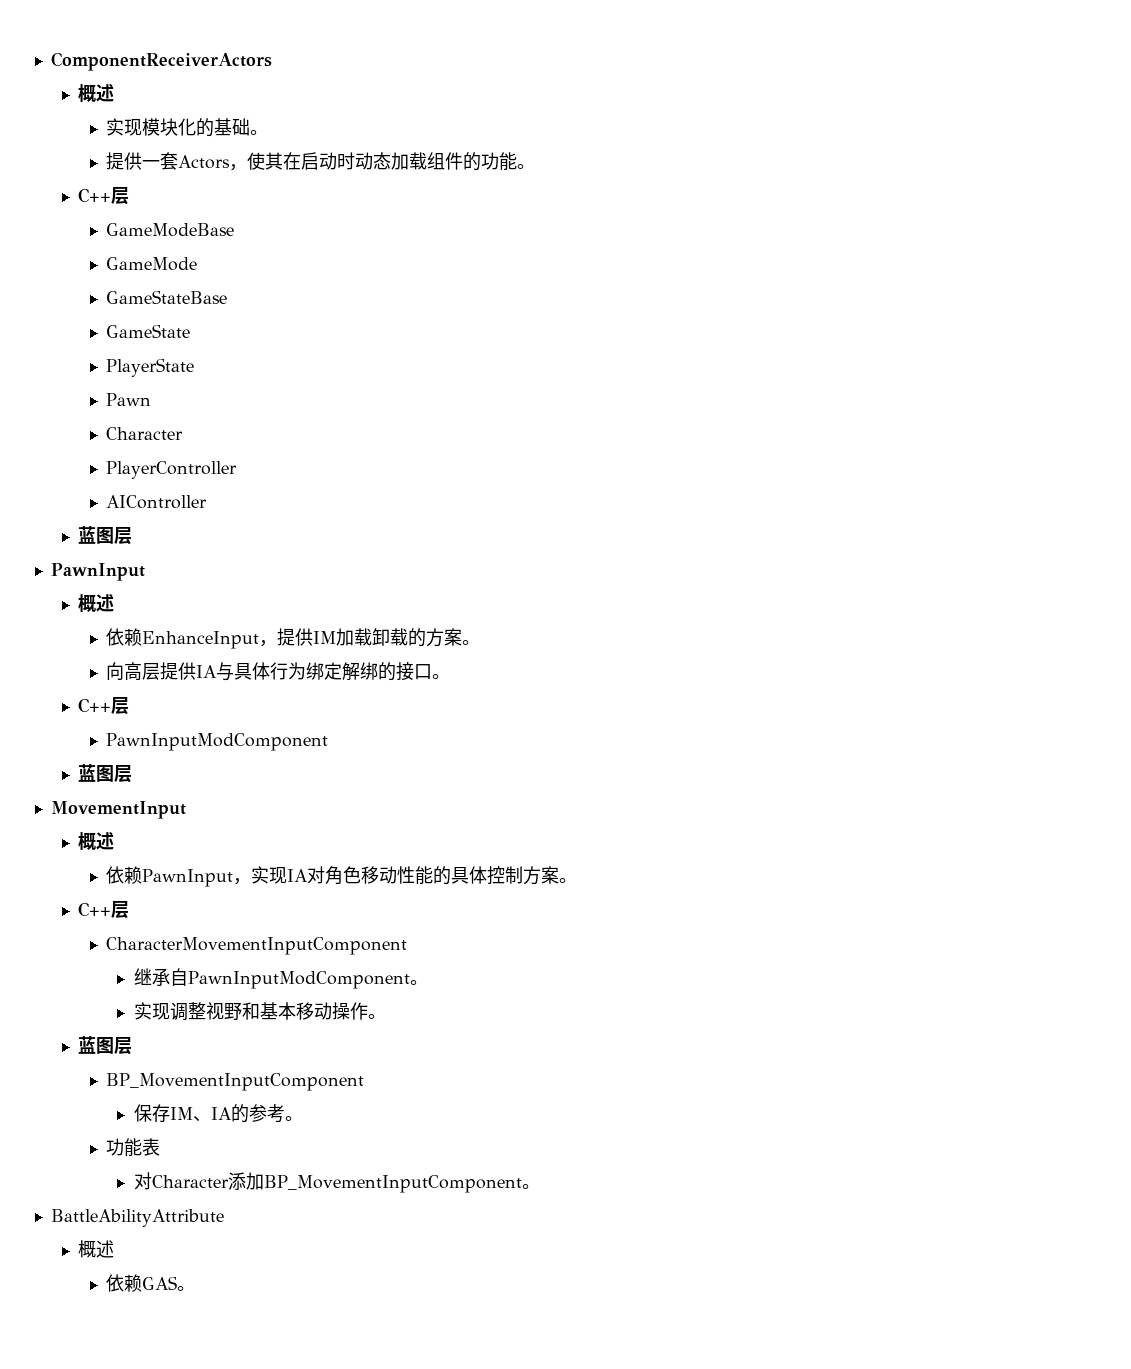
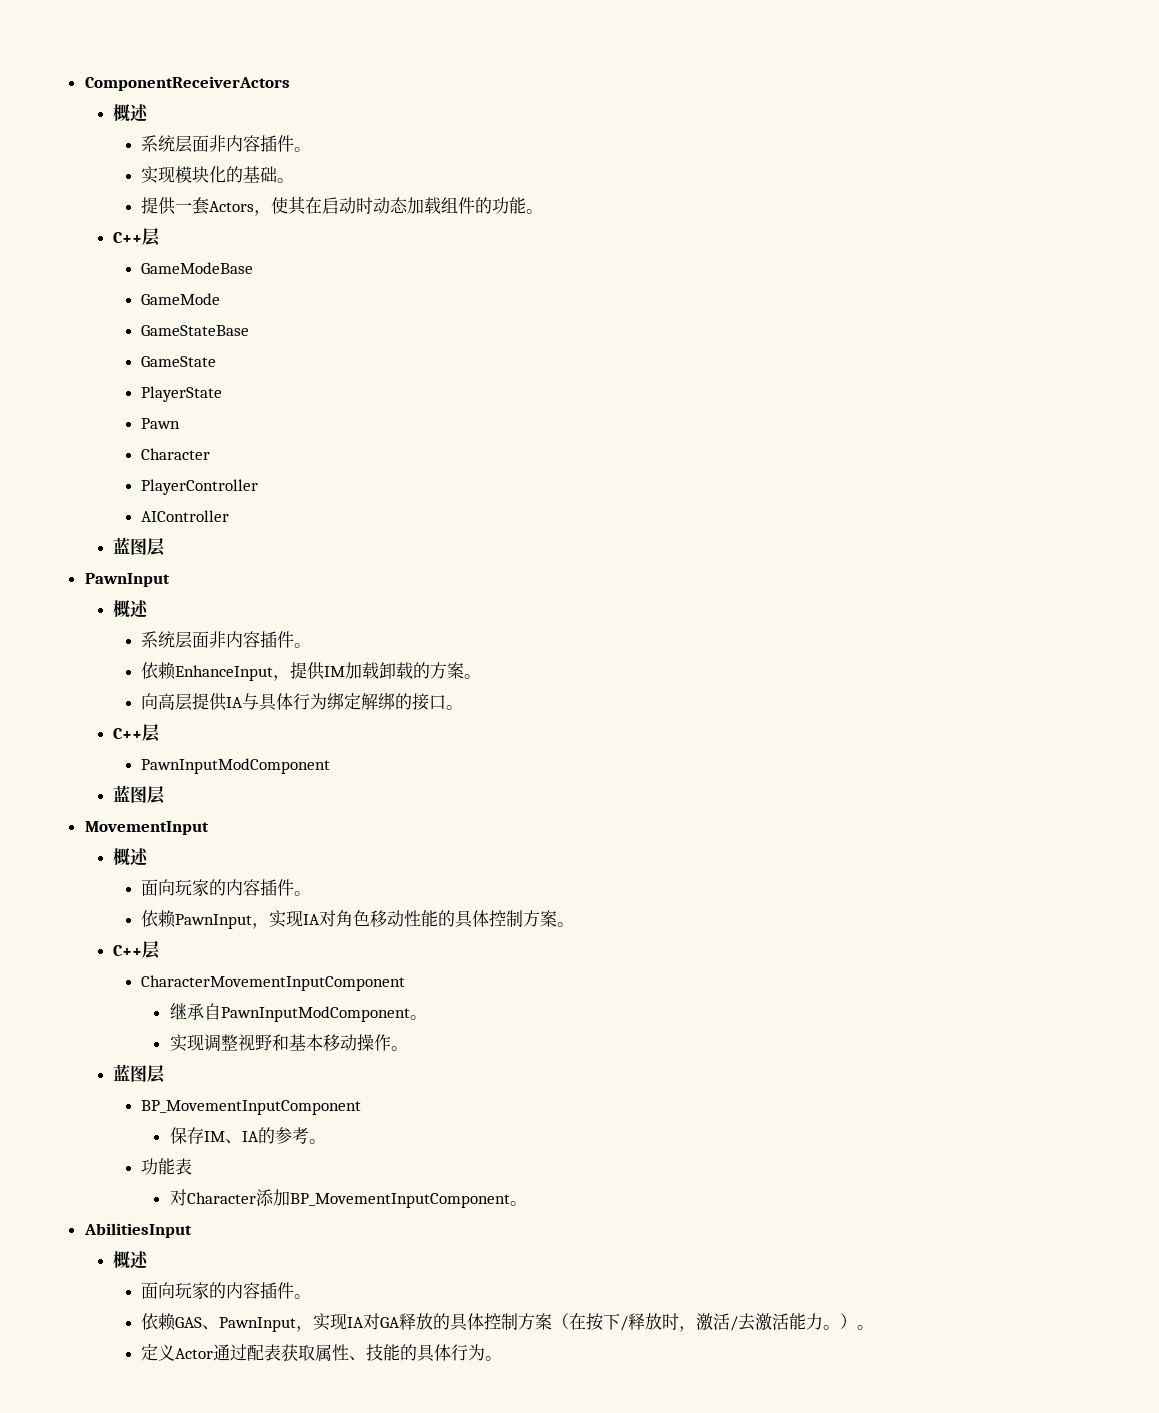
(115, 93) none -> [141,135,312,153] // 系统层面非内容插件。
(115, 603) none -> [141,631,312,649] // 系统层面非内容插件。
(115, 841) none -> [141,879,312,897] // 面向玩家的内容插件。
[50,1209,224,1227] [78,1240,115,1258] [105,1274,177,1292] BattleAbilityAttribute // 概述 // 依赖GAS -> [83,1223,192,1238] [112,1251,149,1269] [141,1282,312,1300] [141,1313,875,1332] [141,1344,486,1362] AbilitiesInput // 概述 // 面向玩家的内容插件。 // 依赖GAS、PawnInput，实现IA对GA释放的具体控制方案（在按下/释放时，激活/去激活能力。）。 // 定义Actor通过配表获取属性、技能的具体行为

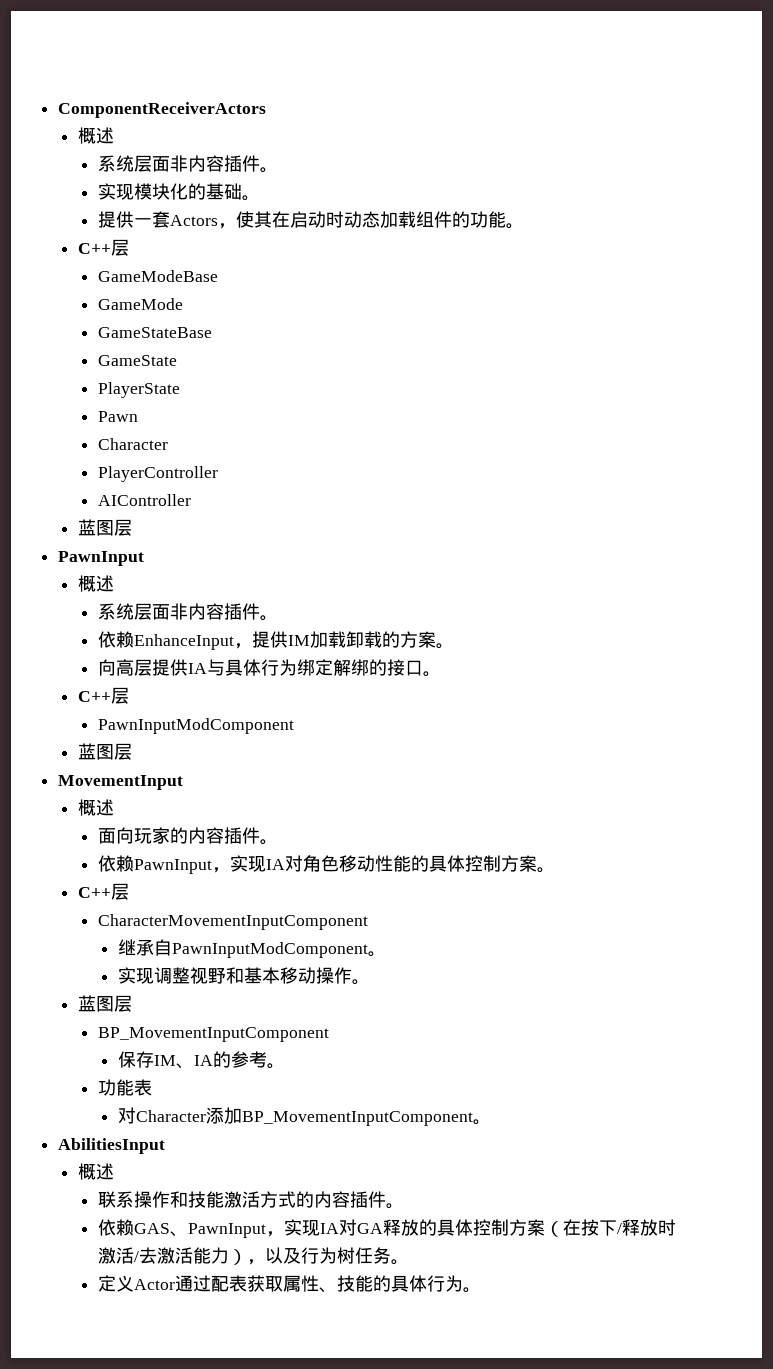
[141,1282,210,1300] 面向玩家 -> [97,1191,296,1208] 联系操作和技能激活方式
[679,1326,697,1332] ， -> (676, 1227) none
[823,1313,858,1330] 。） -> [228,1247,391,1265] ），以及行为树任务

